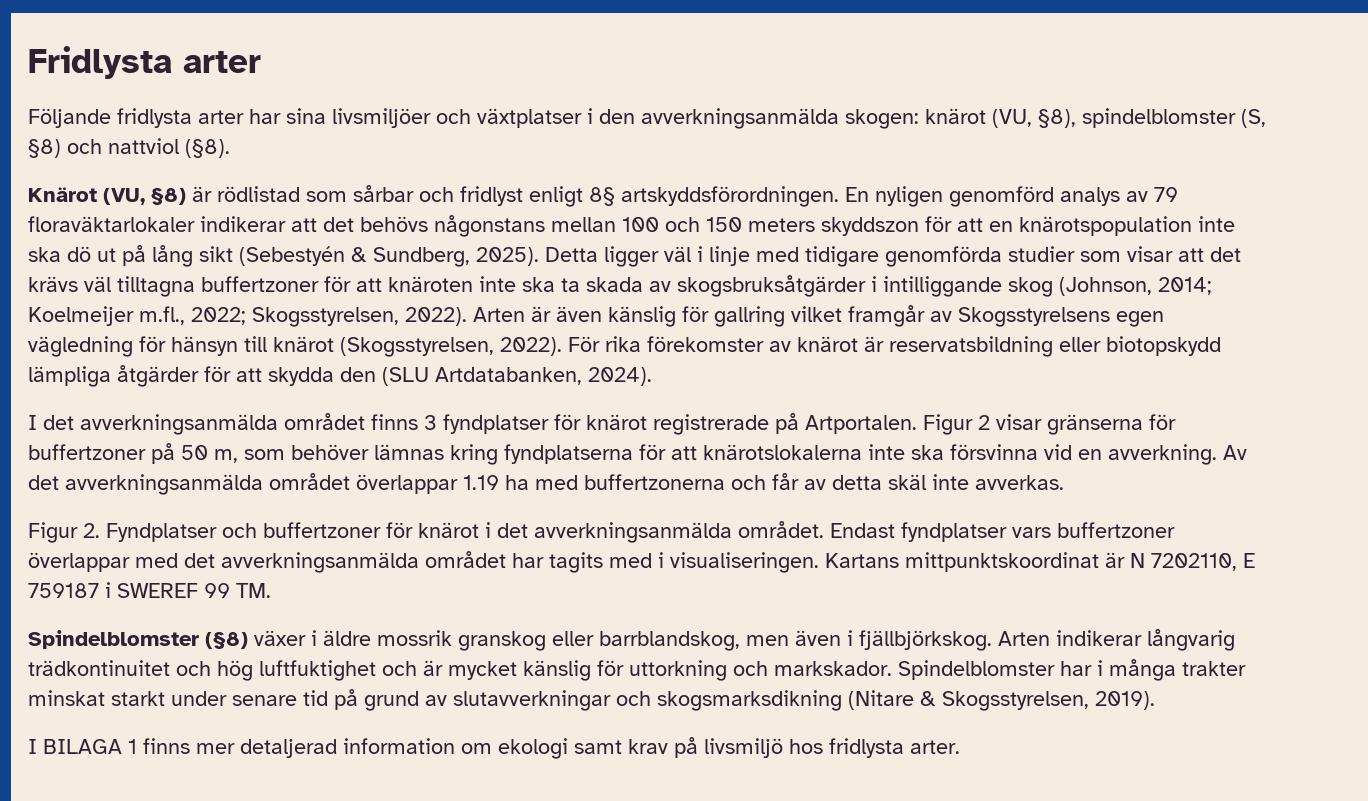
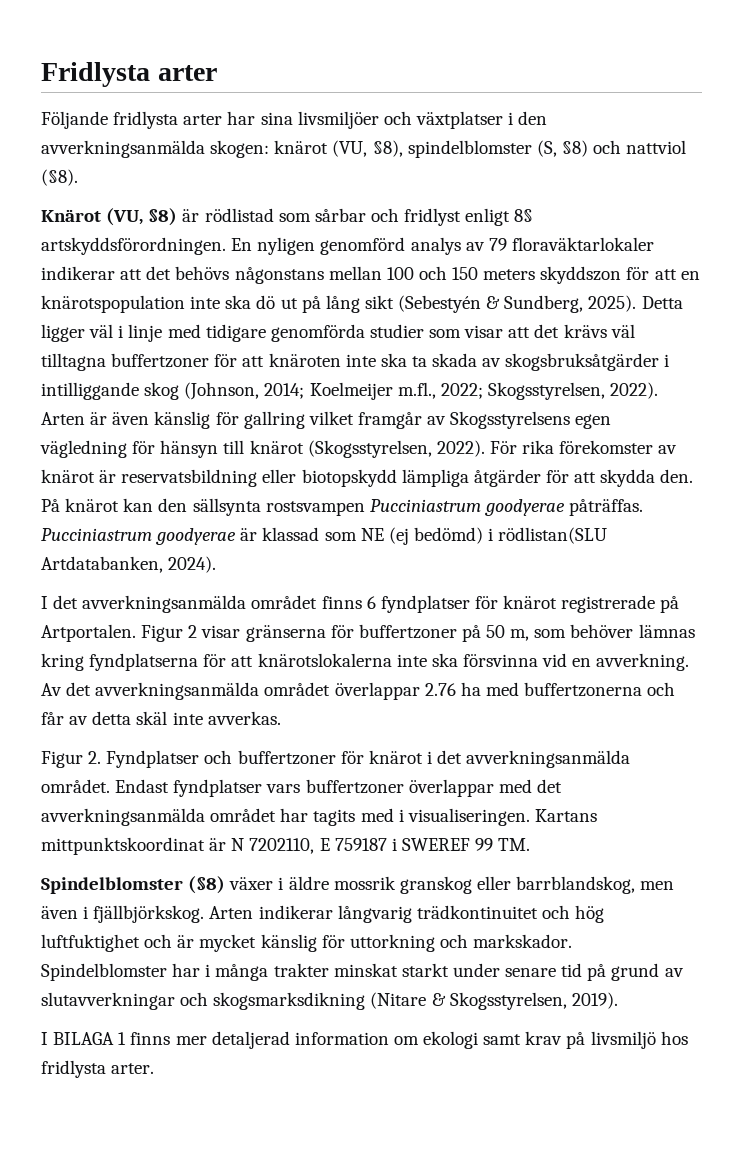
[340,367,429,386] den (SLU -> [660,469,694,483] [41,498,644,516] [41,527,608,545] den. På knärot kan den sällsynta rostsvampen Pucciniastrum goodyerae påträffas. Pucciniastrum goodyerae är klassad som NE (ej bedömd) i rödlistan(SLU
[424,415,437,430] 3 -> [366,596,376,609] 6
[463,475,499,490] 1.19 -> [424,683,456,696] 2.76

